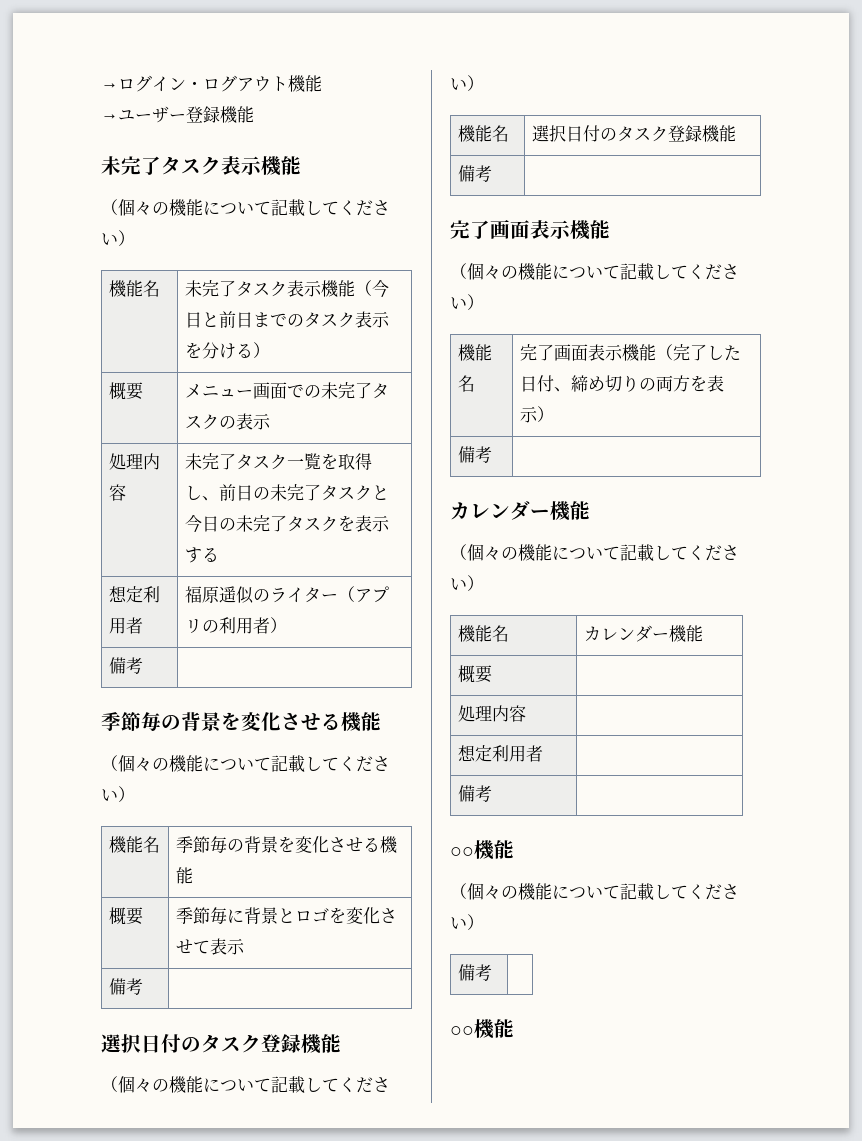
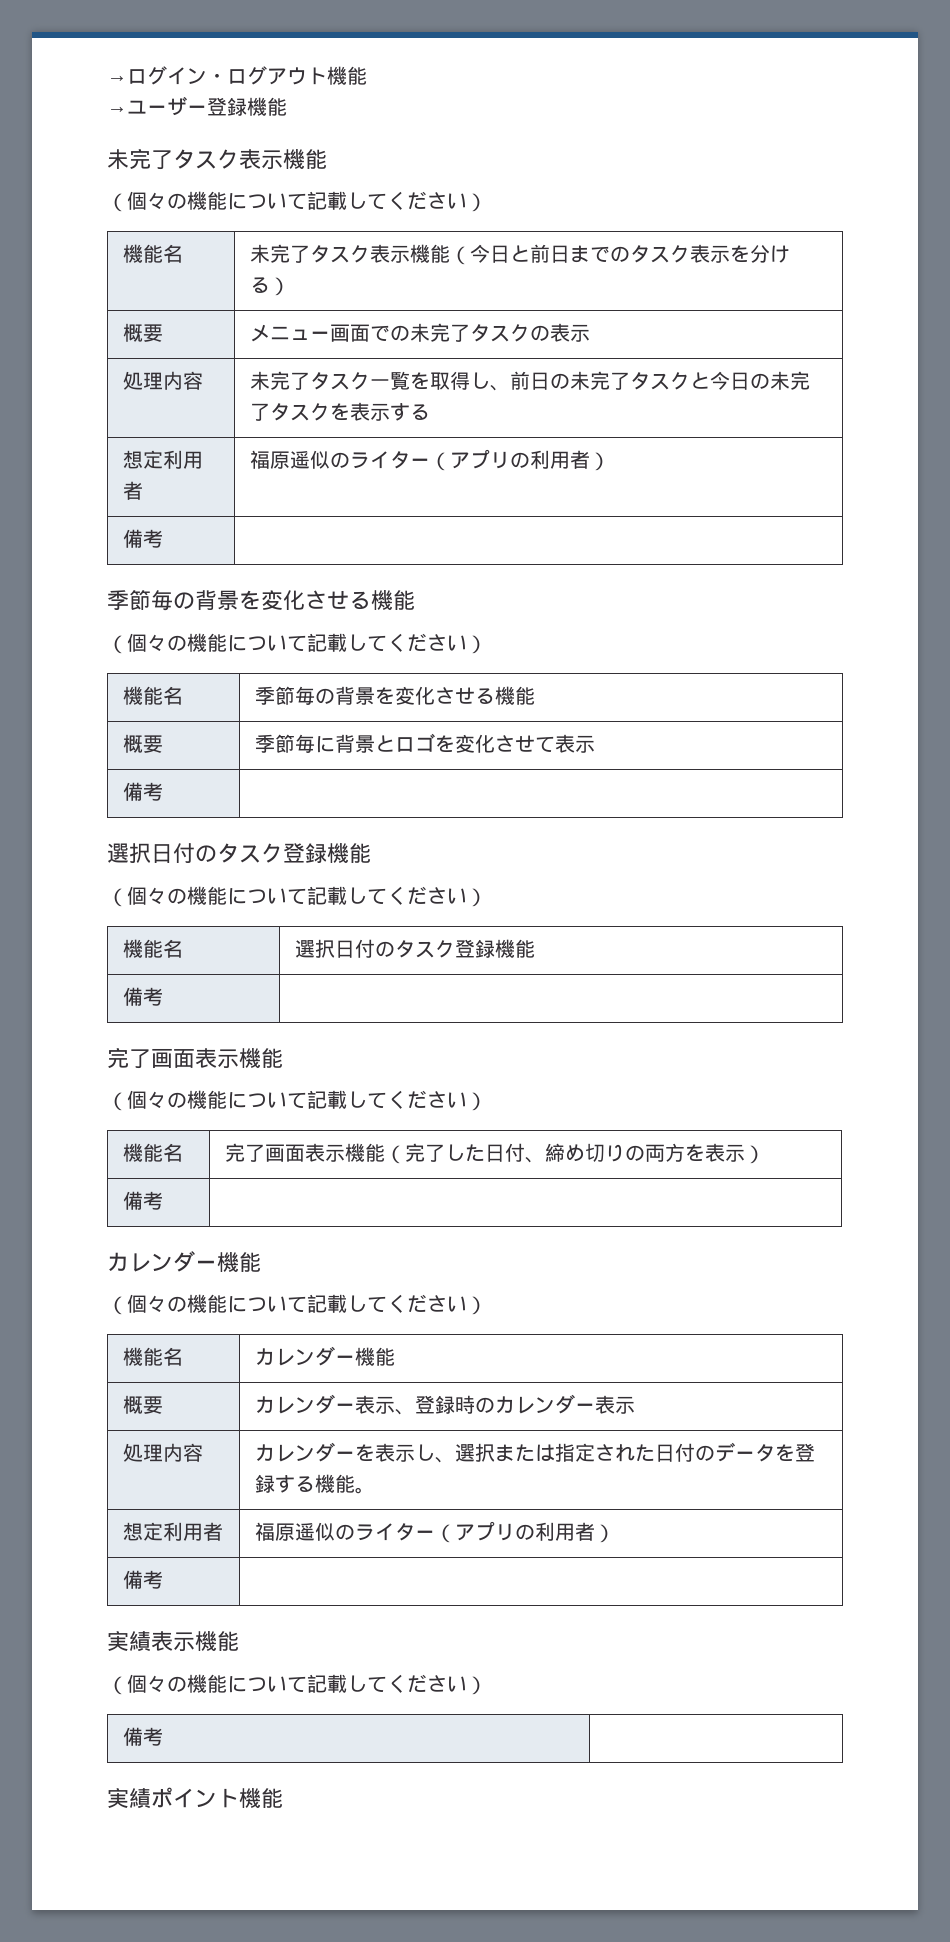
[458,705,527,722] [458,745,544,762] [458,785,493,802] [450,847,474,857] // 処理内容 | // 想定利用者 | // 備考 | // ○○ -> [254,1394,635,1415] [122,1443,203,1462] [254,1442,815,1463] [254,1474,375,1494] [122,1522,223,1541] [254,1521,615,1543] [122,1570,163,1589] [107,1631,195,1652] カレンダー表示、登録時のカレンダー表示 // 処理内容 | カレンダーを表示し、選択または指定された日付のデータを登録する機能。 // 想定利用者 | 福原遥似のライター（アプリの利用者） // 備考 | // 実績表示
[450,1026,474,1036] ○○ -> [107,1787,239,1809] 実績ポイント

